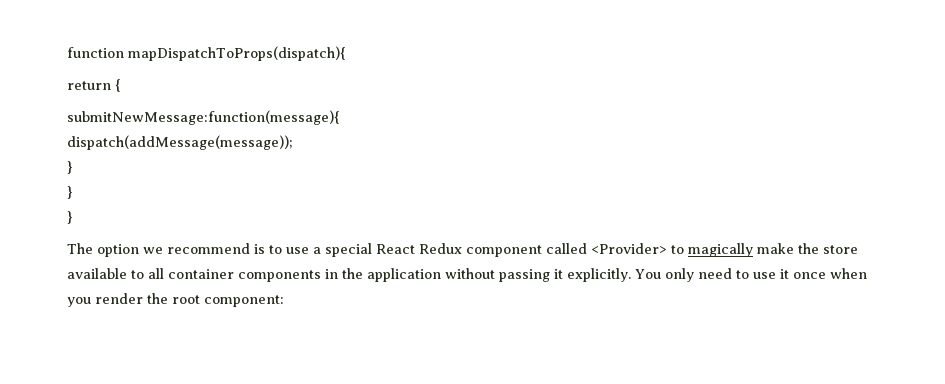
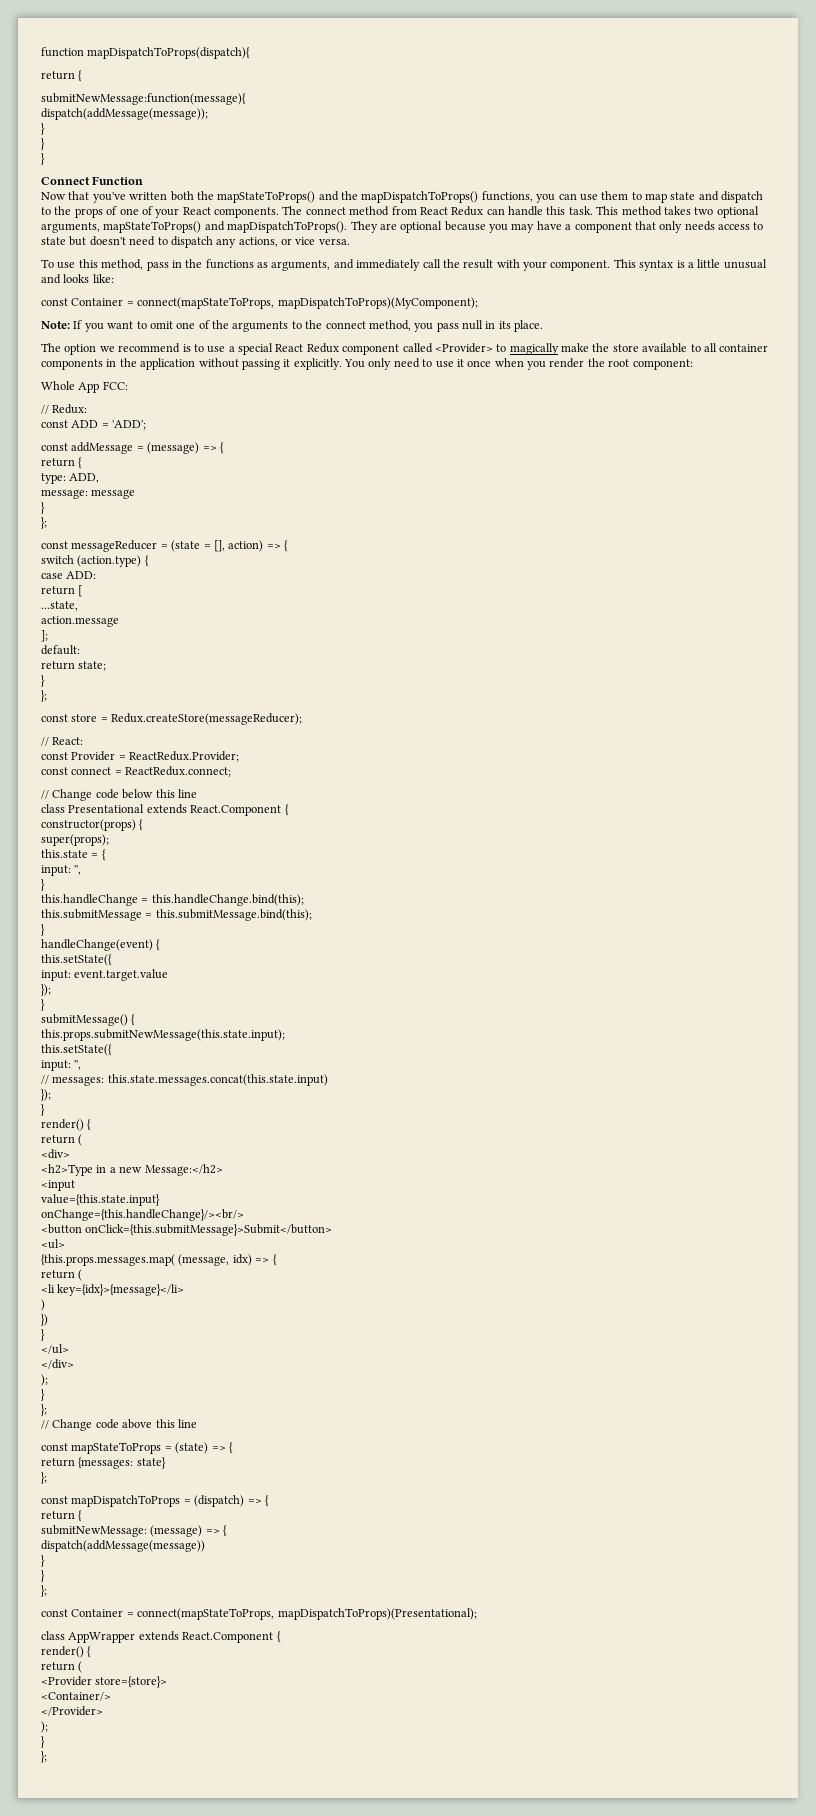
(73, 217) none -> [41,176,144,185] [41,191,764,203] [41,206,759,218] [41,221,764,233] [41,236,350,248] [41,259,767,271] [41,274,114,284] [41,297,478,309] [41,320,544,332] // Connect Function // Now that you've written both the mapStateToProps() and the mapDispatchToProps() functions, you can use them to map state and dispatch to the props of one of your React components. The connect method from React Redux can handle this task. This method takes two optional arguments, mapStateToProps() and mapDispatchToProps(). They are optional because you may have a component that only needs access to state but doesn't need to dispatch any actions, or vice versa. // To use this method, pass in the functions as arguments, and immediately call the result with your component. This syntax is a little unusual and looks like: // const Container = connect(mapStateToProps, mapDispatchToProps)(MyComponent); // Note: If you want to omit one of the arguments to the connect method, you pass null in its place.
(284, 301) none -> [41,381,128,393] [41,404,88,414] [41,420,147,430] [41,442,224,454] [41,457,83,469] [41,473,100,484] [41,489,136,499] [41,502,45,514] [41,517,47,529] [41,540,288,552] [41,555,149,567] [41,571,97,579] [41,585,84,597] [41,601,78,611] [41,616,119,627] [41,630,48,642] [41,645,80,655] [41,661,107,671] [41,675,45,687] [41,690,47,702] [41,713,303,725] [41,737,84,746] [41,751,240,762] [41,766,232,777] [41,789,197,801] [41,804,289,816] [41,819,144,831] [41,834,109,846] [41,849,106,861] [41,865,82,876] [41,879,45,891] [41,894,304,906] [41,909,312,921] [41,924,45,936] [41,939,161,951] [41,954,112,966] [41,969,169,981] [41,984,51,996] [41,999,45,1011] [41,1014,136,1026] [41,1029,285,1041] [41,1044,112,1056] [41,1060,82,1071] [41,1074,328,1086] [41,1089,51,1101] [41,1104,45,1116] [41,1119,92,1131] [41,1134,83,1146] [41,1149,70,1159] [41,1164,223,1176] [41,1180,75,1191] [41,1194,160,1206] [41,1209,244,1221] [41,1224,333,1236] [41,1239,65,1249] [41,1254,277,1266] [41,1269,83,1281] [41,1284,185,1296] [41,1299,45,1311] [41,1314,48,1326] [41,1329,45,1341] [41,1344,69,1354] [41,1359,74,1369] [41,1374,48,1386] [41,1389,45,1401] [41,1404,47,1416] [41,1419,197,1431] [41,1442,233,1454] [41,1457,166,1469] [41,1472,47,1484] [41,1495,269,1507] [41,1510,83,1522] [41,1525,228,1537] [41,1540,205,1552] [41,1555,45,1567] [41,1570,45,1582] [41,1585,47,1597] [41,1608,477,1620] [41,1631,281,1643] [41,1646,92,1658] [41,1661,83,1673] [41,1676,168,1688] [41,1692,111,1701] [41,1706,103,1716] [41,1721,48,1733] [41,1736,45,1748] [41,1751,47,1763] // Whole App FCC: // // Redux: // const ADD = 'ADD'; // const addMessage = (message) => { // return { // type: ADD, // message: message // } // }; // const messageReducer = (state = [], action) => { // switch (action.type) { // case ADD: // return [ // ...state, // action.message // ]; // default: // return state; // } // }; // const store = Redux.createStore(messageReducer); // // React: // const Provider = ReactRedux.Provider; // const connect = ReactRedux.connect; // // Change code below this line // class Presentational extends React.Component { // constructor(props) { // super(props); // this.state = { // input: '', // } // this.handleChange = this.handleChange.bind(this); // this.submitMessage = this.submitMessage.bind(this); // } // handleChange(event) { // this.setState({ // input: event.target.value // }); // } // submitMessage() { // this.props.submitNewMessage(this.state.input); // this.setState({ // input: '', // // messages: this.state.messages.concat(this.state.input) // }); // } // render() { // return ( // <div> // <h2>Type in a new Message:</h2> // <input // value={this.state.input} // onChange={this.handleChange}/><br/> // <button onClick={this.submitMessage}>Submit</button> // <ul> // {this.props.messages.map( (message, idx) => { // return ( // <li key={idx}>{message}</li> // ) // }) // } // </ul> // </div> // ); // } // }; // // Change code above this line // const mapStateToProps = (state) => { // return {messages: state} // }; // const mapDispatchToProps = (dispatch) => { // return { // submitNewMessage: (message) => { // dispatch(addMessage(message)) // } // } // }; // const Container = connect(mapStateToProps, mapDispatchToProps)(Presentational); // class AppWrapper extends React.Component { // render() { // return ( // <Provider store={store}> // <Container/> // </Provider> // ); // } // };

